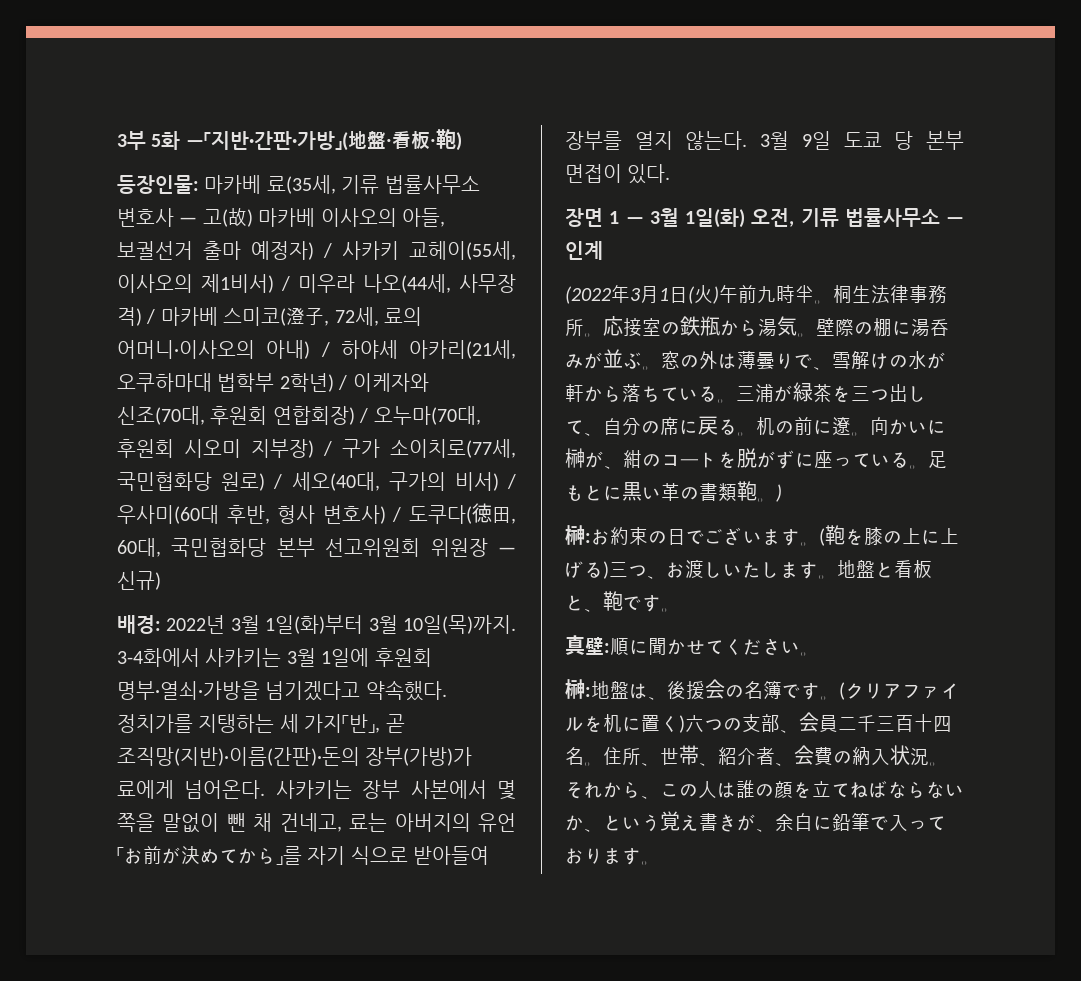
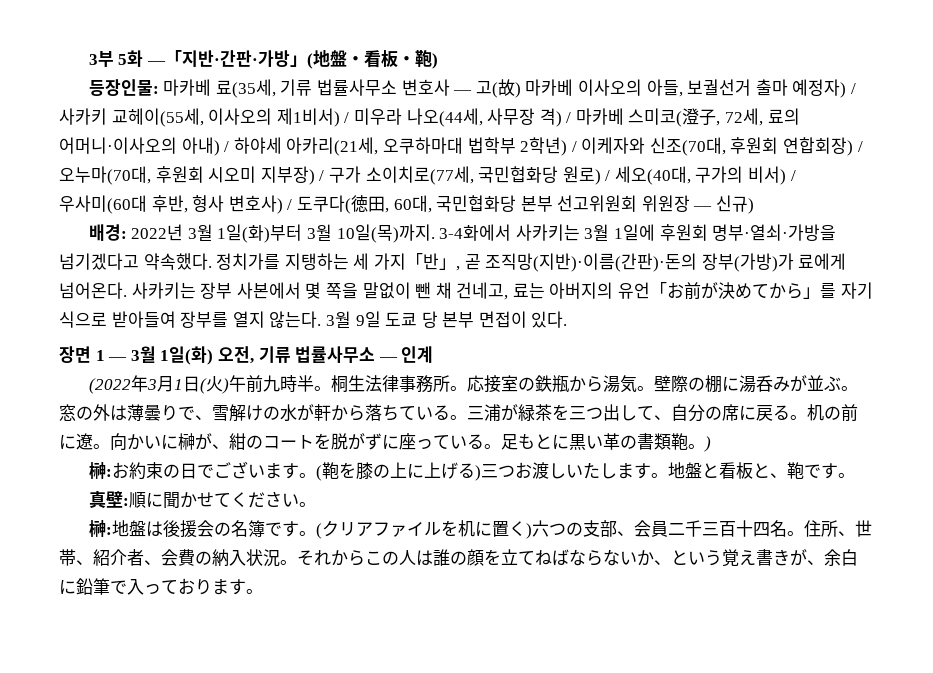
[647,576,666,579] 、 -> (515, 471) none
[648,697,667,700] 、 -> (163, 529) none
[641,796,660,799] 、 -> (365, 558) none

